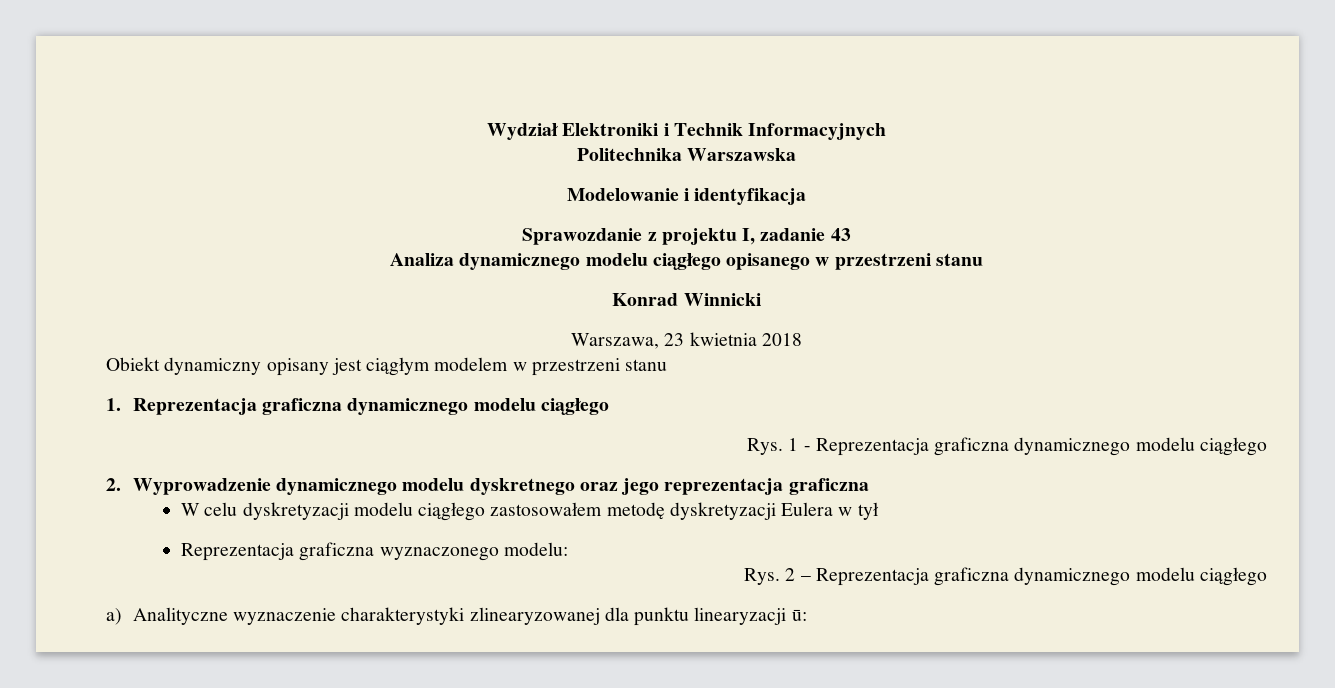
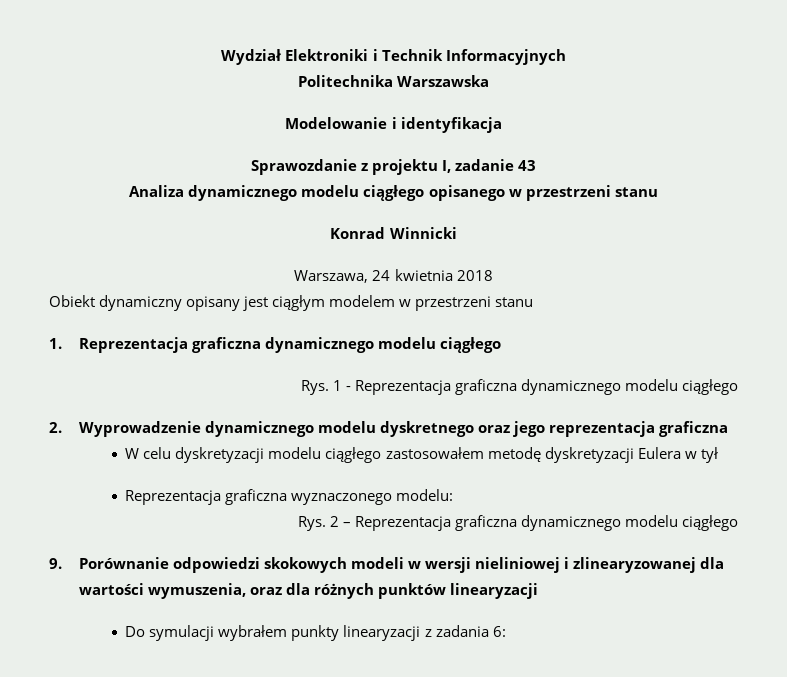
[664,333,685,346] 23 -> [372,270,391,281] 24
[106,607,807,626] a) Analityczne wyznaczenie charakterystyki zlinearyzowanej dla punktu linearyzacji ū: -> [49,557,725,573] [78,583,539,599] [125,625,506,641] 9. Porównanie odpowiedzi skokowych modeli w wersji nieliniowej i zlinearyzowanej dla wartości wymuszenia, oraz dla różnych punktów linearyzacji // Do symulacji wybrałem punkty linearyzacji z zadania 6:

